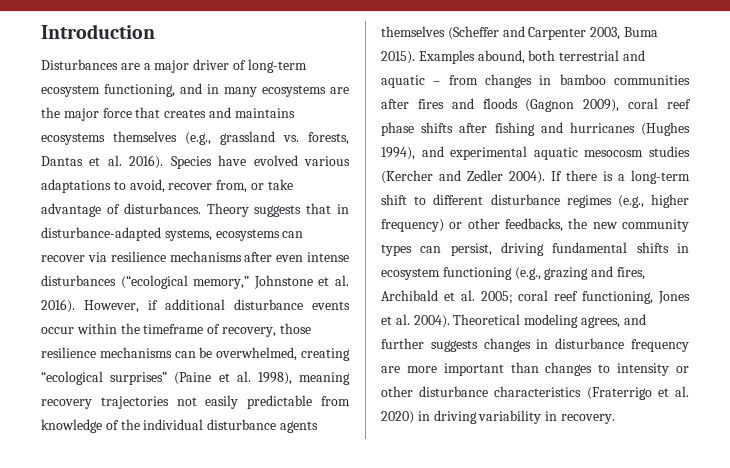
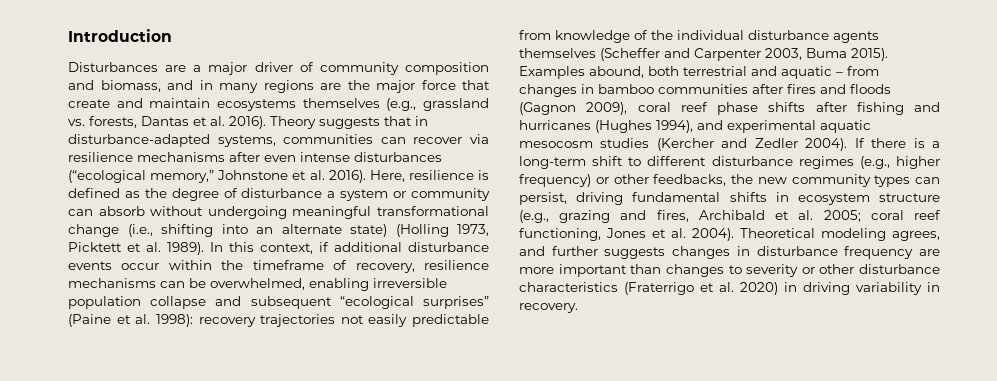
[247,59,307,73] [41,84,175,97] long-term ecosystem functioning, -> [319,62,489,75] [68,80,161,92] community composition and biomass,
[262,85,326,97] ecosystems -> [263,80,314,93] regions
[164,107,295,118] creates and maintains -> [68,98,211,108] create and maintain
[170,155,350,169] [41,179,293,193] [41,203,201,217] Species have evolved various adaptations to avoid, recover from, or take advantage of disturbances. -> (266, 122) none
[215,229,280,241] ecosystems -> [283,134,374,144] communities
[84,300,139,313] However, -> [369,170,489,182] [68,188,491,201] [68,206,489,219] [68,224,489,237] [68,242,313,255] Here, resilience is defined as the degree of disturbance a system or community can absorb without undergoing meaningful transformational change (i.e., shifting into an alternate state) (Holling 1973, Picktett et al. 1989). In this context,
[279,323,311,334] those -> (415, 268) none
[301,348,351,361] creating -> [309,278,447,291] [68,296,332,309] enabling irreversible population collapse and subsequent
[257,372,350,385] 1998), meaning -> [155,314,193,327] 1998):
[442,267,512,280] functioning -> [879,193,940,202] structure
[617,363,670,376] intensity -> [746,264,799,277] severity

